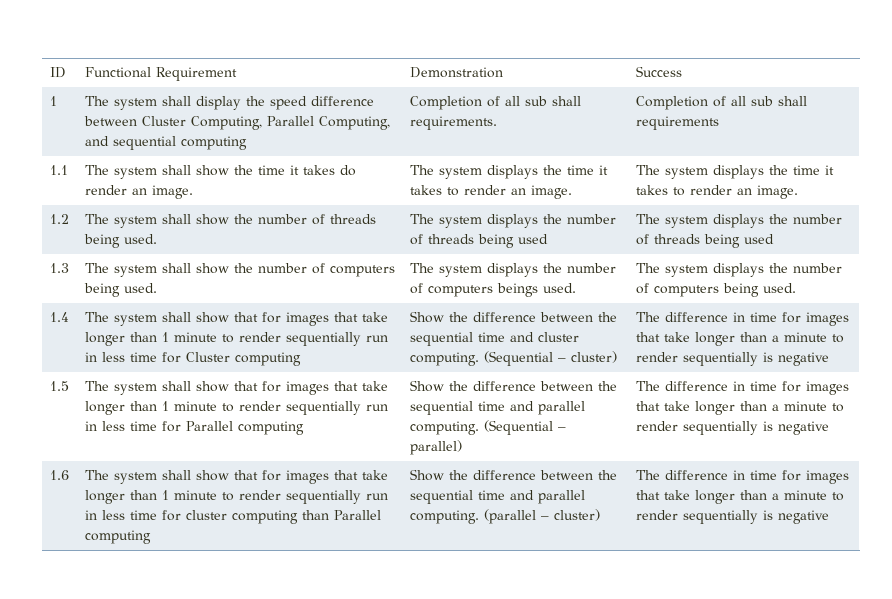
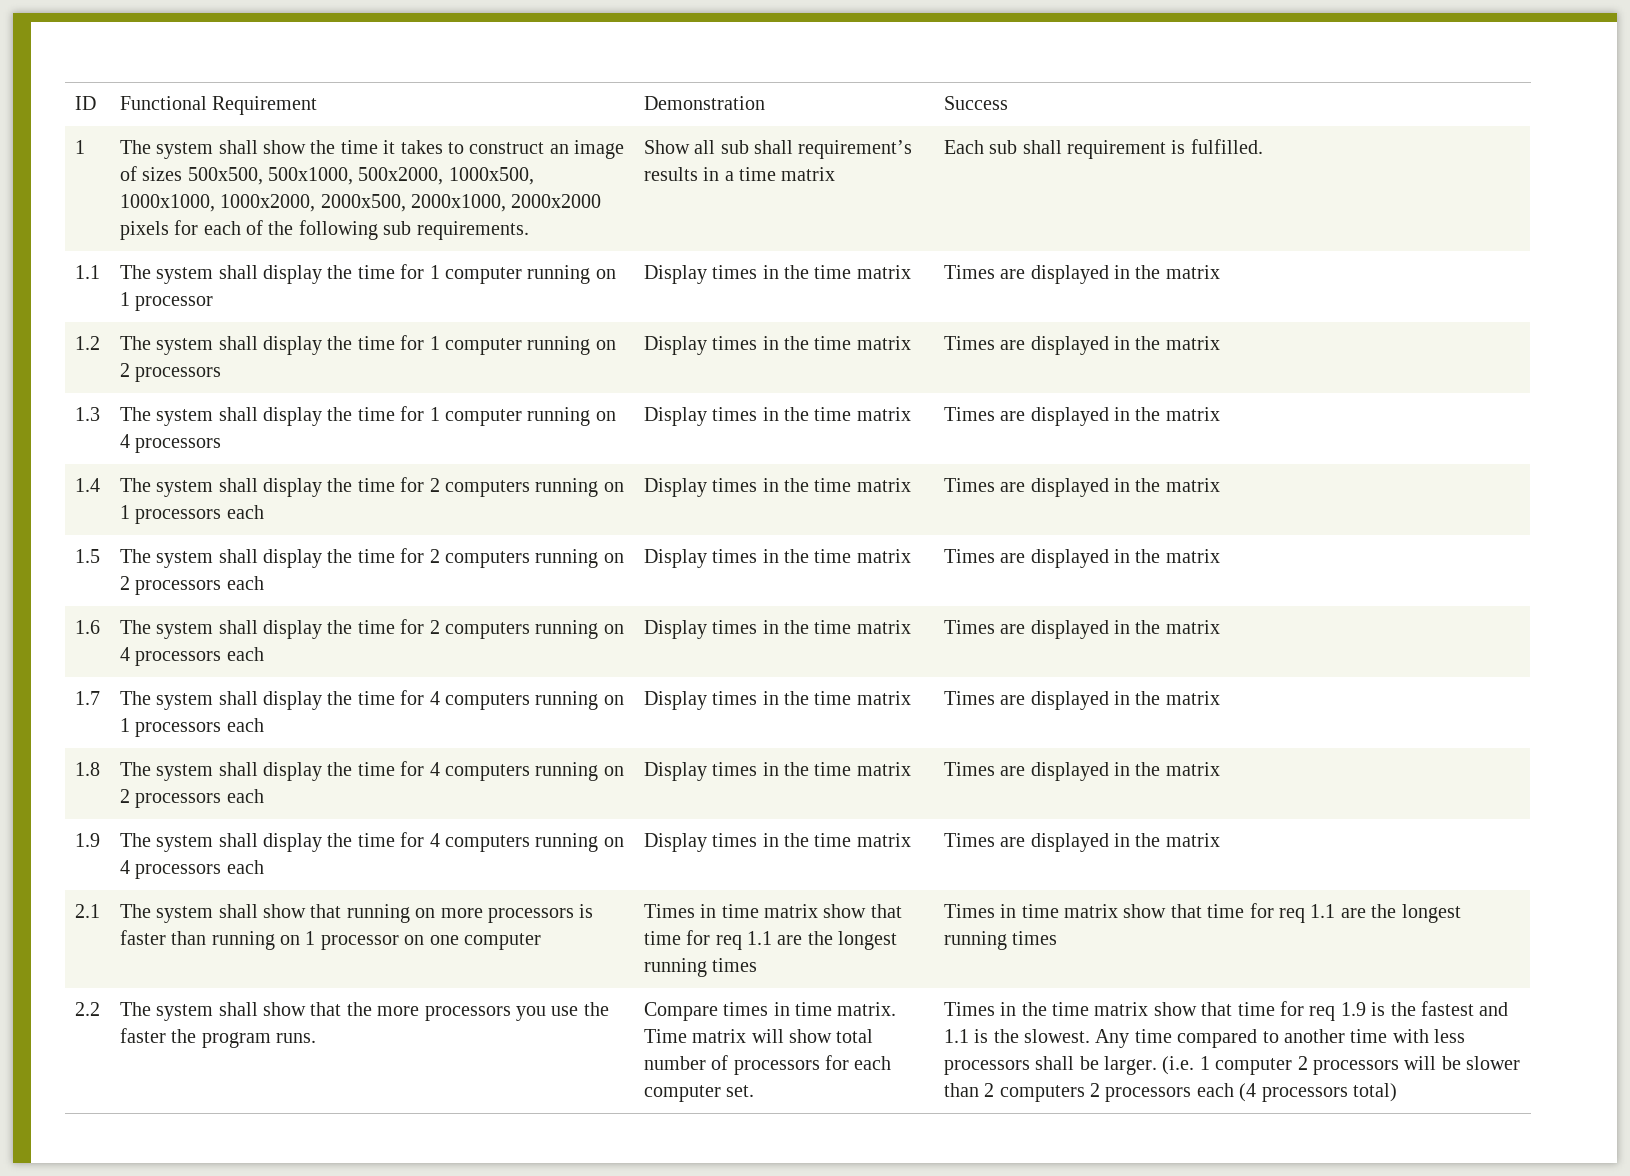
[195,96,374,110] [83,116,390,130] [84,136,247,150] [409,96,581,110] [409,116,497,130] [635,96,807,110] [635,116,719,130] display the speed difference between Cluster Computing, Parallel Computing, and sequential computing | Completion of all sub shall requirements. | Completion of all sub shall requirements -> [262,140,625,159] [119,166,534,185] [119,194,602,212] [119,220,529,240] [643,140,913,159] [643,167,836,181] [943,139,1263,159] show the time it takes to construct an image of sizes 500x500, 500x1000, 500x2000, 1000x500, 1000x1000, 1000x2000, 2000x500, 2000x1000, 2000x2000 pixels for each of the following sub requirements. | Show all sub shall requirement’s results in a time matrix | Each sub shall requirement is fulfilled.
[195,165,356,176] [84,185,193,199] [409,165,608,179] [409,185,572,199] [635,165,834,179] [635,185,798,199] [49,214,69,224] [84,214,376,228] [83,234,157,248] [409,214,616,228] [409,234,548,248] [635,214,842,228] [635,234,774,248] [49,263,69,273] [84,263,395,277] [83,283,157,297] [409,263,616,277] [409,283,576,297] [635,263,842,277] [635,283,796,297] [49,312,69,322] [84,312,388,326] [84,332,388,346] [84,352,301,366] [409,311,617,323] [409,332,579,346] [409,351,617,366] [635,312,849,326] [635,332,844,346] [635,352,829,366] [49,381,69,391] [84,381,388,395] [84,401,388,415] [84,421,304,435] [409,380,617,392] [409,401,585,415] [409,420,566,435] [409,440,462,455] [635,381,849,395] [635,401,844,415] [635,421,829,435] [49,470,69,480] [84,470,388,484] [84,490,388,504] [84,510,381,524] [84,530,151,544] [409,469,617,481] [409,490,585,504] [409,509,600,524] [635,470,849,484] [635,490,844,504] [635,510,829,524] show the time it takes do render an image. | The system displays the time it takes to render an image. | The system displays the time it takes to render an image. // 1.2 | The system shall show the number of threads being used. | The system displays the number of threads being used | The system displays the number of threads being used // 1.3 | The system shall show the number of computers being used. | The system displays the number of computers beings used. | The system displays the number of computers being used. // 1.4 | The system shall show that for images that take longer than 1 minute to render sequentially run in less time for Cluster computing | Show the difference between the sequential time and cluster computing. (Sequential – cluster) | The difference in time for images that take longer than a minute to render sequentially is negative // 1.5 | The system shall show that for images that take longer than 1 minute to render sequentially run in less time for Parallel computing | Show the difference between the sequential time and parallel computing. (Sequential – parallel) | The difference in time for images that take longer than a minute to render sequentially is negative // 1.6 | The system shall show that for images that take longer than 1 minute to render sequentially run in less time for cluster computing than Parallel computing | Show the difference between the sequential time and parallel computing. (parallel – cluster) | The difference in time for images that take longer than a minute to render sequentially is negative -> [262,264,616,284] [119,292,214,311] [643,265,911,284] [943,265,1220,284] [74,336,100,350] [119,335,616,355] [119,363,222,382] [643,336,911,355] [943,336,1220,355] [74,407,100,421] [119,406,616,426] [119,434,222,453] [643,407,911,426] [943,407,1220,426] [74,478,100,492] [119,477,624,497] [119,505,264,524] [643,478,911,497] [943,478,1220,497] [74,549,100,563] [119,548,624,568] [119,576,264,595] [643,549,911,568] [943,549,1220,568] [74,620,100,634] [119,619,624,639] [119,647,264,666] [643,620,911,639] [943,620,1220,639] [74,691,100,705] [119,690,624,710] [119,718,264,737] [643,691,911,710] [943,691,1220,710] [74,762,100,776] [119,761,624,781] [119,789,264,808] [643,762,911,781] [943,762,1220,781] [74,833,100,847] [119,832,624,852] [119,860,264,879] [643,833,911,852] [943,833,1220,852] [74,904,100,918] [119,904,594,923] [119,930,541,950] [643,904,902,918] [643,930,898,950] [643,958,758,977] [943,903,1461,923] [943,931,1058,950] [74,1002,100,1016] [119,1002,609,1021] [119,1028,316,1048] [643,1002,897,1021] [643,1029,874,1043] [643,1055,892,1075] [643,1085,755,1102] [943,1001,1509,1021] [943,1029,1466,1048] [943,1056,1521,1075] [943,1083,1397,1102] display the time for 1 computer running on 1 processor | Display times in the time matrix | Times are displayed in the matrix // 1.2 | The system shall display the time for 1 computer running on 2 processors | Display times in the time matrix | Times are displayed in the matrix // 1.3 | The system shall display the time for 1 computer running on 4 processors | Display times in the time matrix | Times are displayed in the matrix // 1.4 | The system shall display the time for 2 computers running on 1 processors each | Display times in the time matrix | Times are displayed in the matrix // 1.5 | The system shall display the time for 2 computers running on 2 processors each | Display times in the time matrix | Times are displayed in the matrix // 1.6 | The system shall display the time for 2 computers running on 4 processors each | Display times in the time matrix | Times are displayed in the matrix // 1.7 | The system shall display the time for 4 computers running on 1 processors each | Display times in the time matrix | Times are displayed in the matrix // 1.8 | The system shall display the time for 4 computers running on 2 processors each | Display times in the time matrix | Times are displayed in the matrix // 1.9 | The system shall display the time for 4 computers running on 4 processors each | Display times in the time matrix | Times are displayed in the matrix // 2.1 | The system shall show that running on more processors is faster than running on 1 processor on one computer | Times in time matrix show that time for req 1.1 are the longest running times | Times in time matrix show that time for req 1.1 are the longest running times // 2.2 | The system shall show that the more processors you use the faster the program runs. | Compare times in time matrix. Time matrix will show total number of processors for each computer set. | Times in the time matrix show that time for req 1.9 is the fastest and 1.1 is the slowest. Any time compared to another time with less processors shall be larger. (i.e. 1 computer 2 processors will be slower than 2 computers 2 processors each (4 processors total)

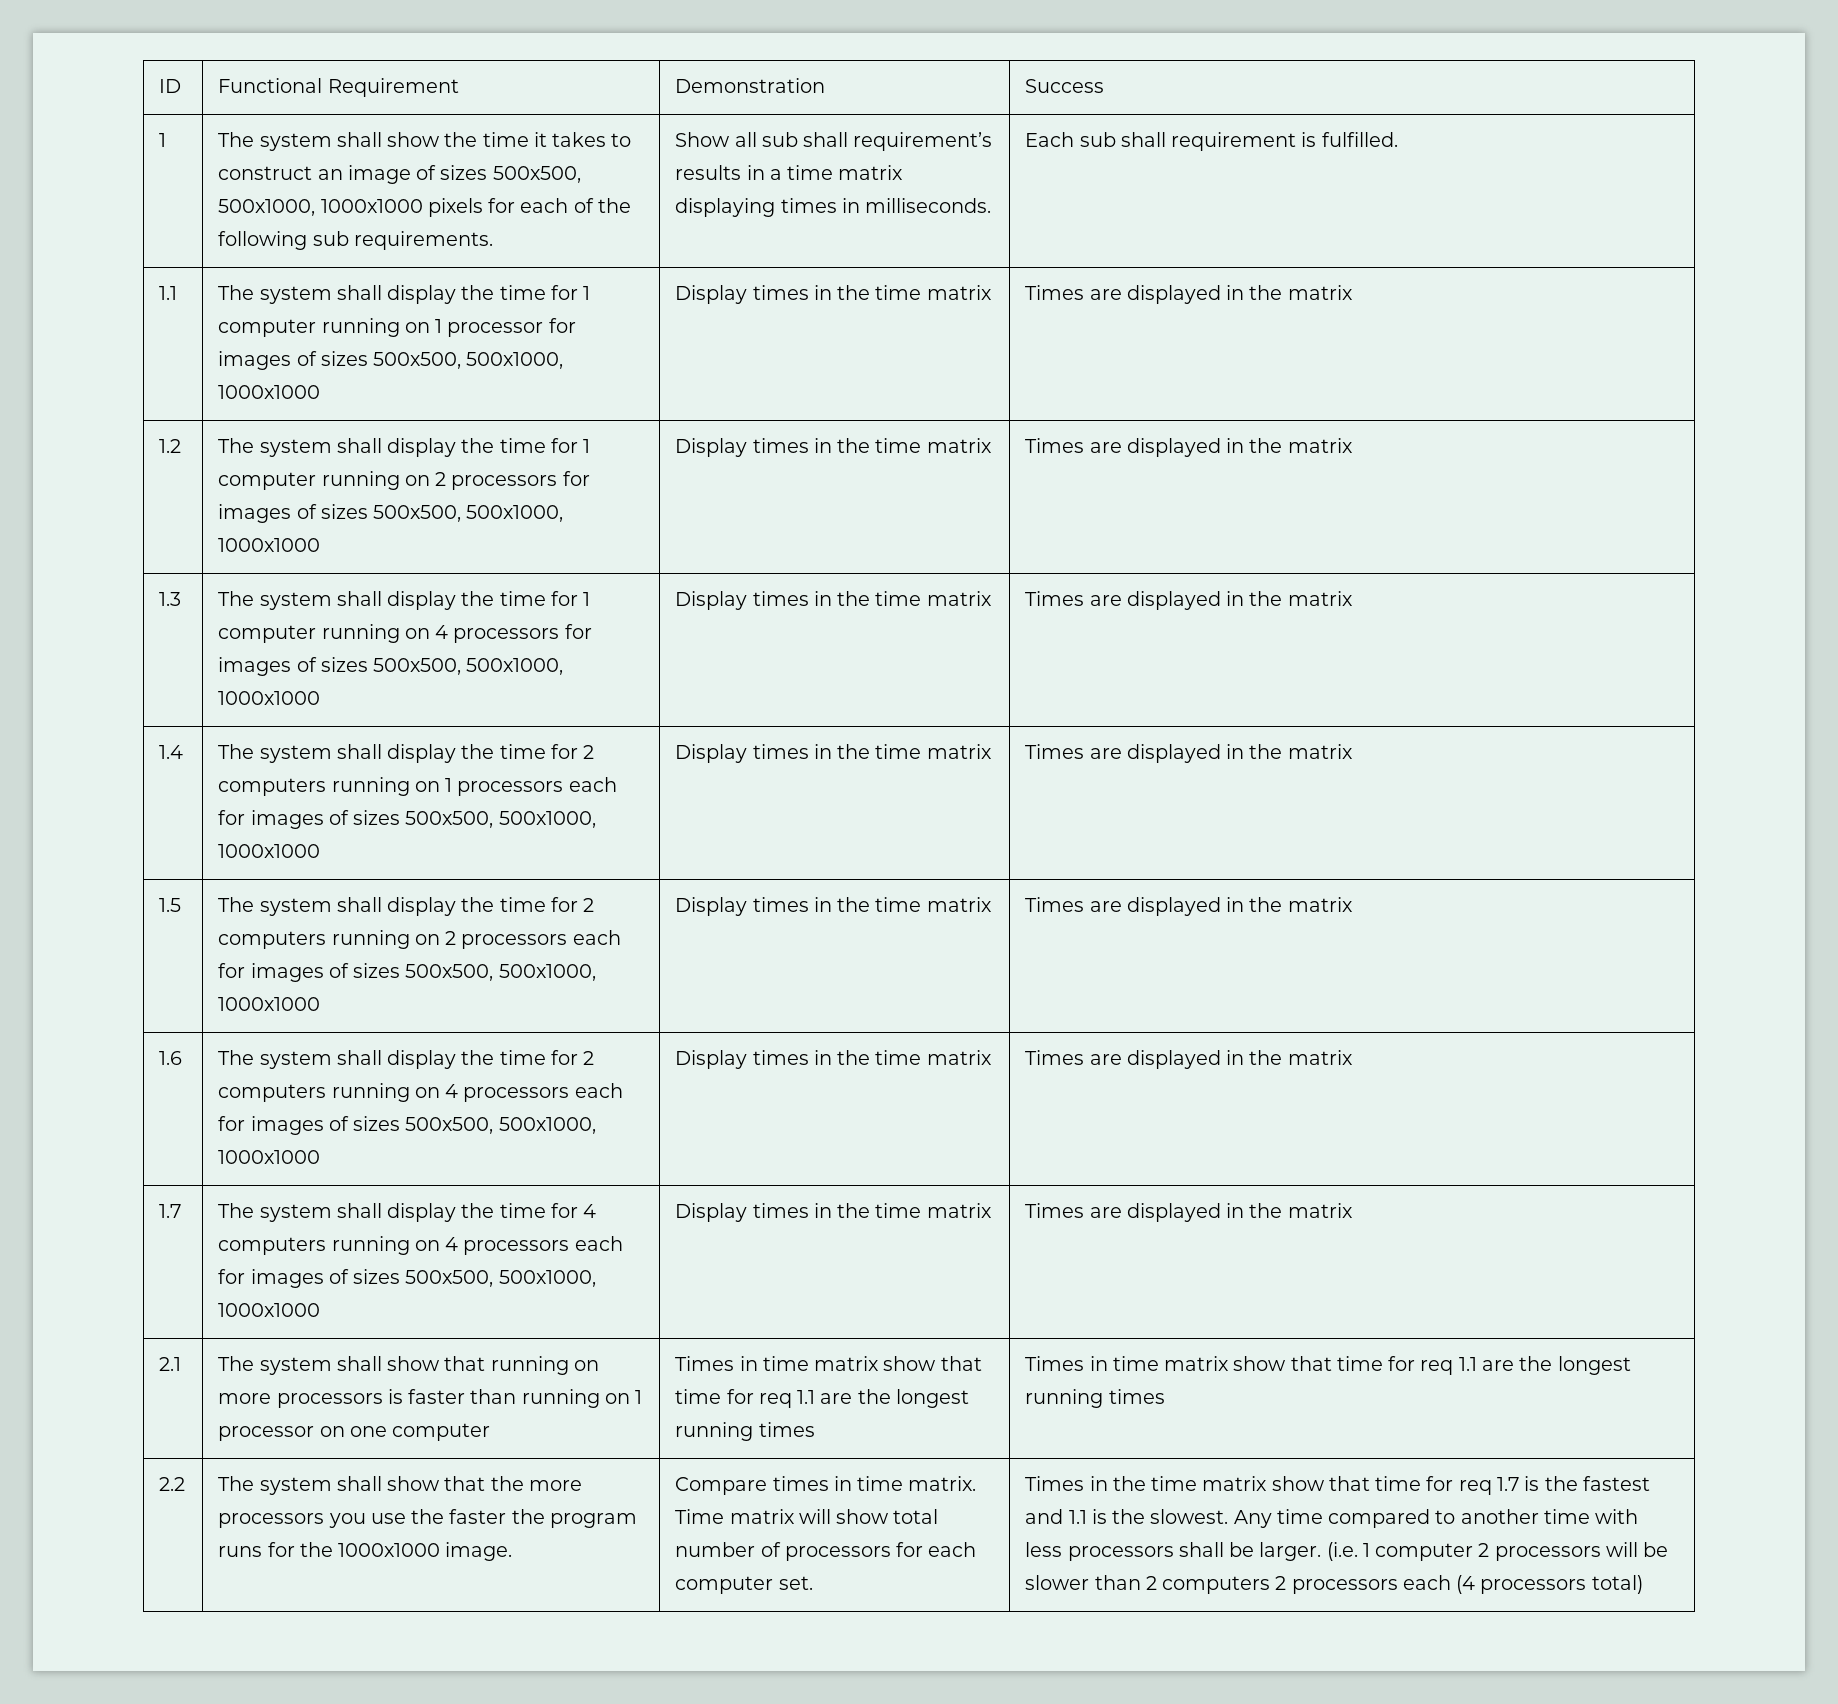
[358,167,534,185] [119,194,602,212] 500x2000, 1000x500, 1000x1000, 1000x2000, 2000x500, 2000x1000, 2000x2000 -> [320,199,423,213] 1000x1000
(836, 174) none -> [675,198,992,217] displaying times in milliseconds.
(214, 303) none -> [548,318,576,333] [218,351,564,370] [218,385,321,399] for images of sizes 500x500, 500x1000, 1000x1000
(222, 374) none -> [562,471,590,486] [218,504,564,523] [218,538,321,552] for images of sizes 500x500, 500x1000, 1000x1000
(222, 445) none -> [564,624,592,639] [218,657,564,676] [218,691,321,705] for images of sizes 500x500, 500x1000, 1000x1000
(264, 512) none -> [218,810,596,829] [218,844,321,858] for images of sizes 500x500, 500x1000, 1000x1000
(264, 583) none -> [218,963,596,982] [218,997,321,1011] for images of sizes 500x500, 500x1000, 1000x1000
(264, 654) none -> [218,1116,596,1135] [218,1150,321,1164] for images of sizes 500x500, 500x1000, 1000x1000
[119,690,624,710] [119,718,264,737] [643,691,911,710] [943,691,1220,710] [74,762,100,776] [119,761,624,781] [119,789,264,808] [643,762,911,781] [943,762,1220,781] [74,833,100,847] | The system shall display the time for 4 computers running on 1 processors each | Display times in the time matrix | Times are displayed in the matrix // 1.8 | The system shall display the time for 4 computers running on 2 processors each | Display times in the time matrix | Times are displayed in the matrix // 1.9 -> (182, 1211) none
(264, 867) none -> [218,1269,596,1288] [218,1303,321,1317] for images of sizes 500x500, 500x1000, 1000x1000
[275,1033,316,1043] runs. -> [218,1542,513,1561] runs for the 1000x1000 image.
[1340,1002,1366,1016] 1.9 -> [1497,1477,1520,1491] 1.7

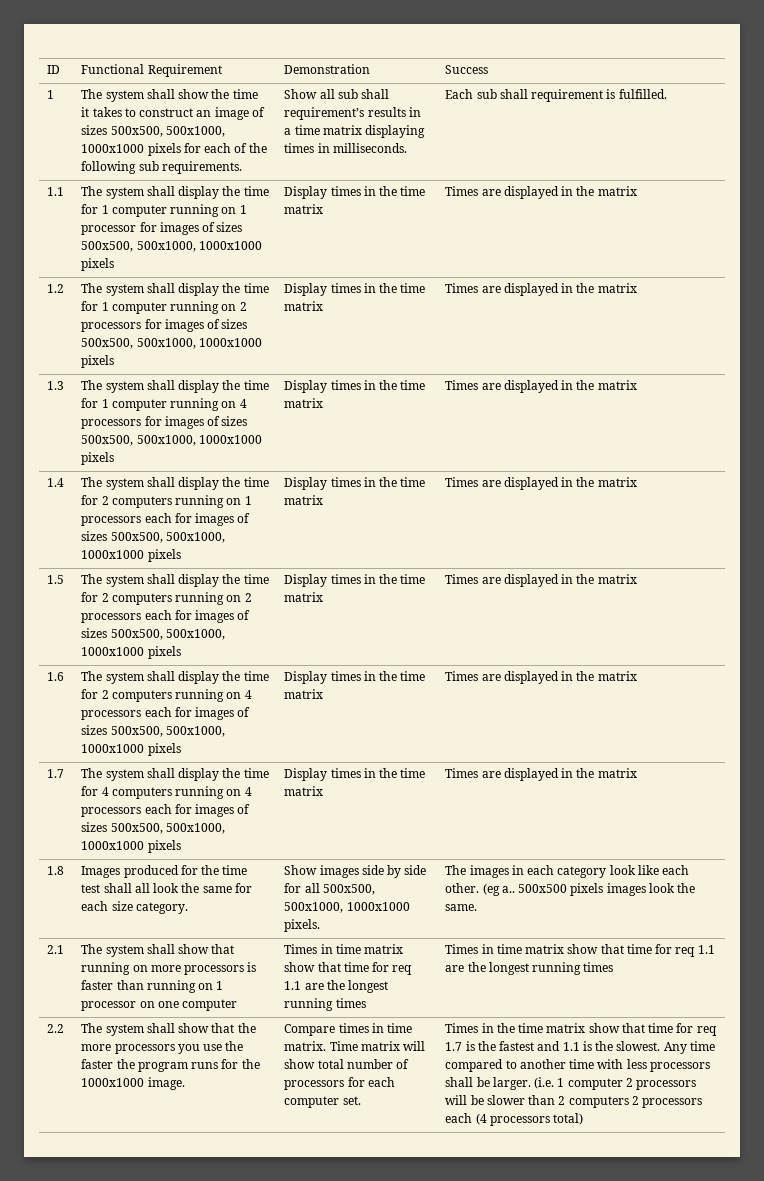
(321, 392) none -> [81,258,115,271] pixels
(321, 545) none -> [81,355,115,368] pixels
(321, 698) none -> [81,452,115,465] pixels
(321, 851) none -> [147,549,181,562] pixels
(321, 1004) none -> [147,646,181,659] pixels
(321, 1157) none -> [147,743,181,756] pixels
(321, 1310) none -> [147,840,181,853] pixels
(1353, 1210) none -> [47,866,65,875] [81,865,248,878] [81,883,252,893] [81,901,188,914] [284,865,427,878] [284,883,375,895] [284,902,410,913] [284,919,321,932] [445,865,690,878] [445,883,696,896] [445,904,478,911] // 1.8 | Images produced for the time test shall all look the same for each size category. | Show images side by side for all 500x500, 500x1000, 1000x1000 pixels. | The images in each category look like each other. (eg a.. 500x500 pixels images look the same.

